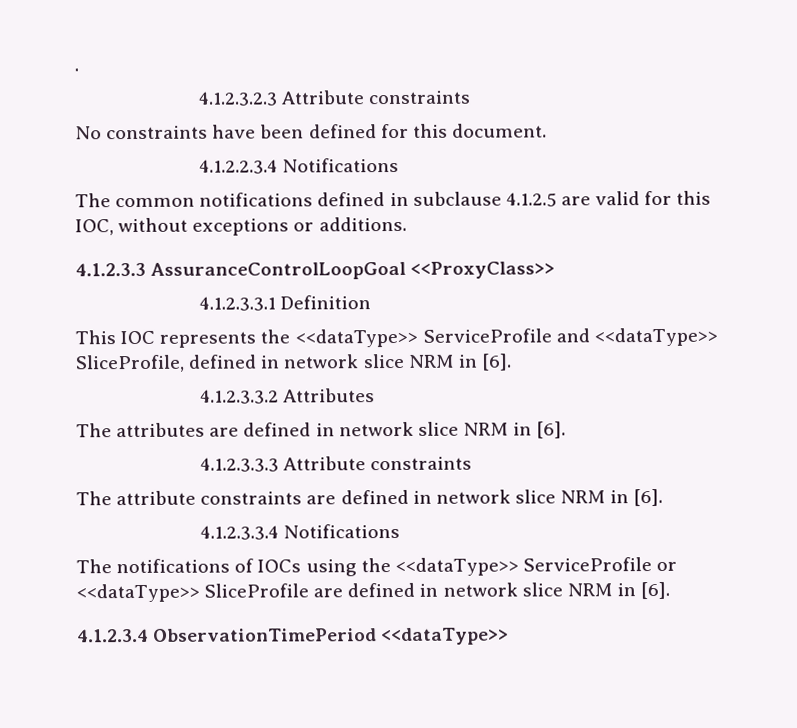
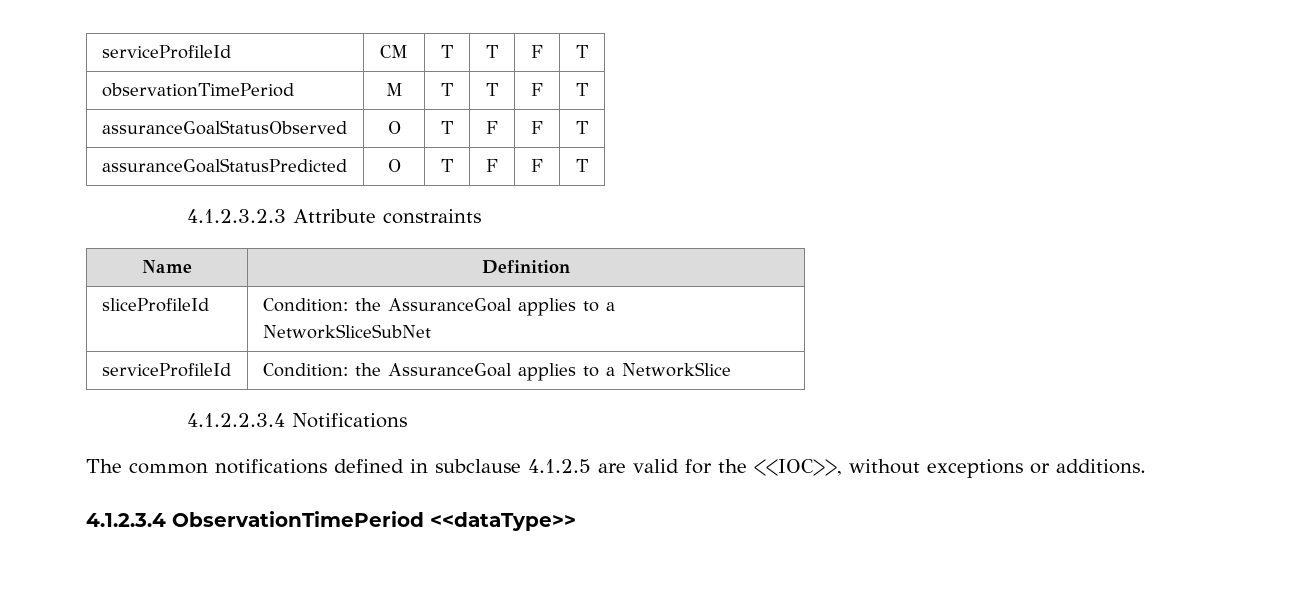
[74,68,79,72] [197,90,472,106] [75,123,547,140] . // 4.1.2.3.2.3 Attribute constraints // No constraints have been defined for this document. -> [101,45,231,59] [380,45,408,58] [441,45,453,58] [486,45,498,58] [531,45,543,58] [576,45,588,58] [101,83,294,97] [385,83,403,96] [441,83,453,96] [486,83,498,96] [531,83,543,96] [576,83,588,96] [101,120,347,135] [387,121,401,134] [441,121,453,134] [486,121,498,134] [531,121,543,134] [576,121,588,134] [101,158,347,173] [387,159,401,172] [441,159,453,172] [486,159,498,172] [531,159,543,172] [576,159,588,172] [186,209,481,224] [142,260,192,273] [482,260,570,274] [101,298,209,312] [262,298,615,316] [262,324,431,339] [101,363,231,377] [262,362,731,381] serviceProfileId | CM | T | T | F | T // observationTimePeriod | M | T | T | F | T // assuranceGoalStatusObserved | O | T | F | F | T // assuranceGoalStatusPredicted | O | T | F | F | T // 4.1.2.3.2.3 Attribute constraints // Name | Definition // sliceProfileId | Condition: the AssuranceGoal applies to a NetworkSliceSubNet // serviceProfileId | Condition: the AssuranceGoal applies to a NetworkSlice
[676,190,712,205] [75,219,114,236] this IOC, -> [718,459,842,476] the <<IOC>>,
[75,261,556,280] [198,295,372,311] [75,327,718,348] [75,353,512,373] [199,388,376,404] [76,421,567,439] [199,456,473,472] [76,488,664,507] [199,523,401,540] [76,557,678,577] [76,581,671,603] // 4.1.2.3.3 AssuranceControlLoopGoal <<ProxyClass>> // 4.1.2.3.3.1 Definition // This IOC represents the <<dataType>> ServiceProfile and <<dataType>> SliceProfile, defined in network slice NRM in [6]. // 4.1.2.3.3.2 Attributes // The attributes are defined in network slice NRM in [6]. // 4.1.2.3.3.3 Attribute constraints // The attribute constraints are defined in network slice NRM in [6]. // 4.1.2.3.3.4 Notifications // The notifications of IOCs using the <<dataType>> ServiceProfile or <<dataType>> SliceProfile are defined in network slice NRM in [6]. -> (1146, 466) none

